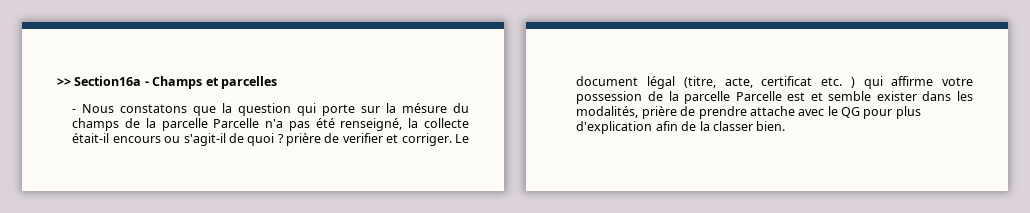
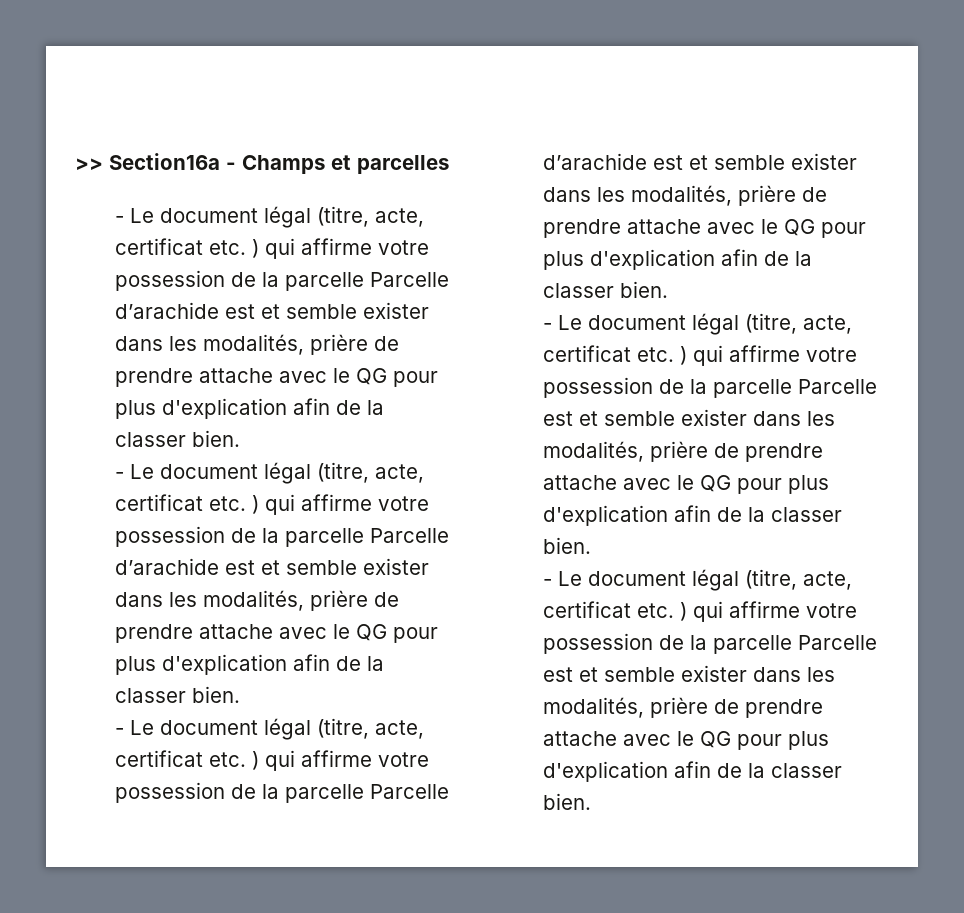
[82,103,469,116] [72,118,470,131] [72,133,452,146] Nous constatons que la question qui porte sur la mésure du champs de la parcelle Parcelle n'a pas été renseigné, la collecte était-il encours ou s'agit-il de quoi ? prière de verifier et corriger. -> [129,206,424,228] [114,238,429,259] [114,270,449,291] [114,302,429,319] [114,334,399,355] [114,368,438,387] [114,398,384,419] [114,430,240,447] [114,462,424,484] [114,494,429,515] [114,526,449,547] [114,558,429,575] [114,590,399,611] [114,624,438,643] [114,654,384,675] [114,686,240,703] [114,718,424,740] [114,750,429,771] [114,782,449,803] [542,153,857,170] [542,185,827,206] [542,219,866,238] [542,249,812,270] [542,281,668,298] [542,323,552,330] Le document légal (titre, acte, certificat etc. ) qui affirme votre possession de la parcelle Parcelle d’arachide est et semble exister dans les modalités, prière de prendre attache avec le QG pour plus d'explication afin de la classer bien. // - Le document légal (titre, acte, certificat etc. ) qui affirme votre possession de la parcelle Parcelle d’arachide est et semble exister dans les modalités, prière de prendre attache avec le QG pour plus d'explication afin de la classer bien. // - Le document légal (titre, acte, certificat etc. ) qui affirme votre possession de la parcelle Parcelle d’arachide est et semble exister dans les modalités, prière de prendre attache avec le QG pour plus d'explication afin de la classer bien. // -
(786, 126) none -> [542,569,852,591] [542,601,857,622] [542,633,877,654] [542,665,835,682] [542,697,823,718] [542,731,829,750] [542,761,842,782] [542,793,591,810] // - Le document légal (titre, acte, certificat etc. ) qui affirme votre possession de la parcelle Parcelle est et semble exister dans les modalités, prière de prendre attache avec le QG pour plus d'explication afin de la classer bien.

